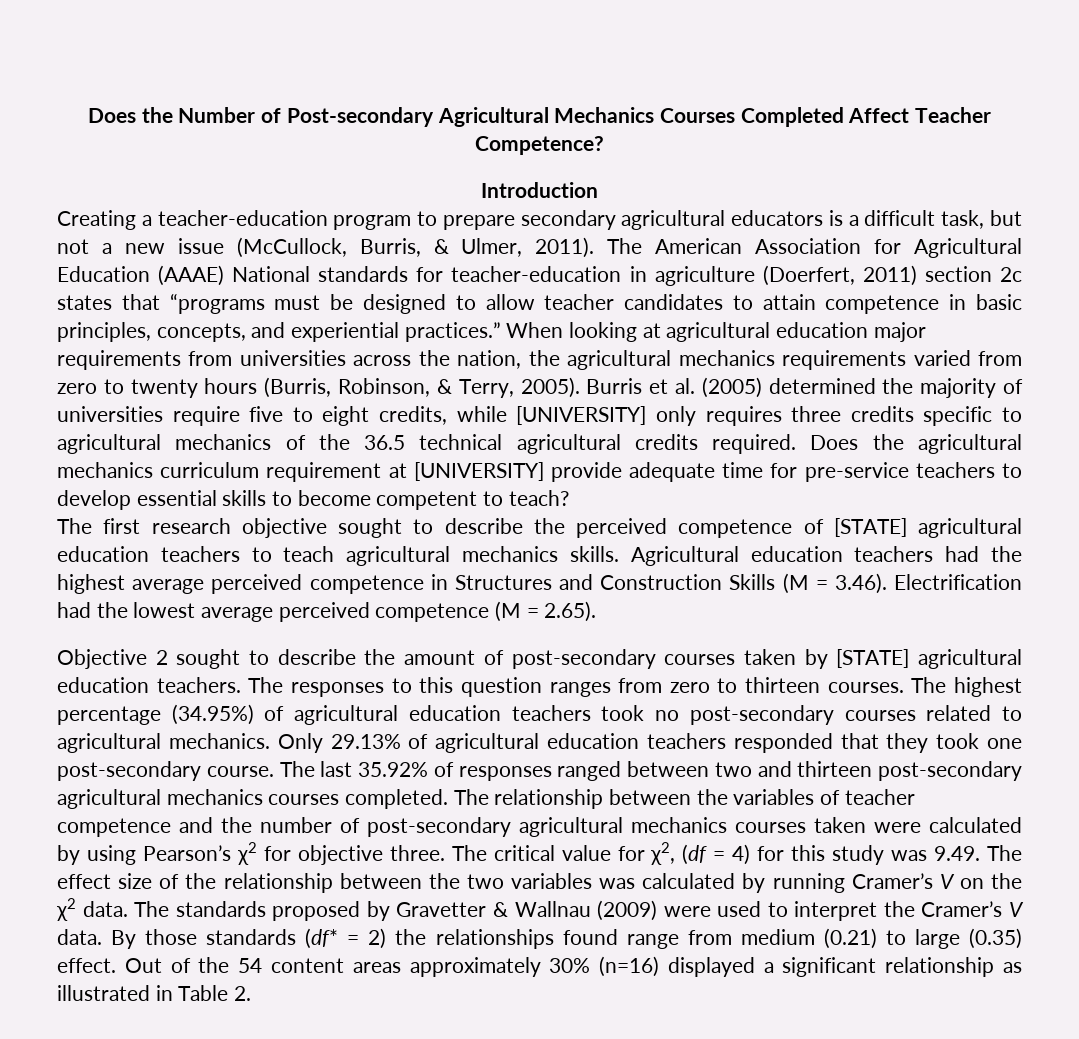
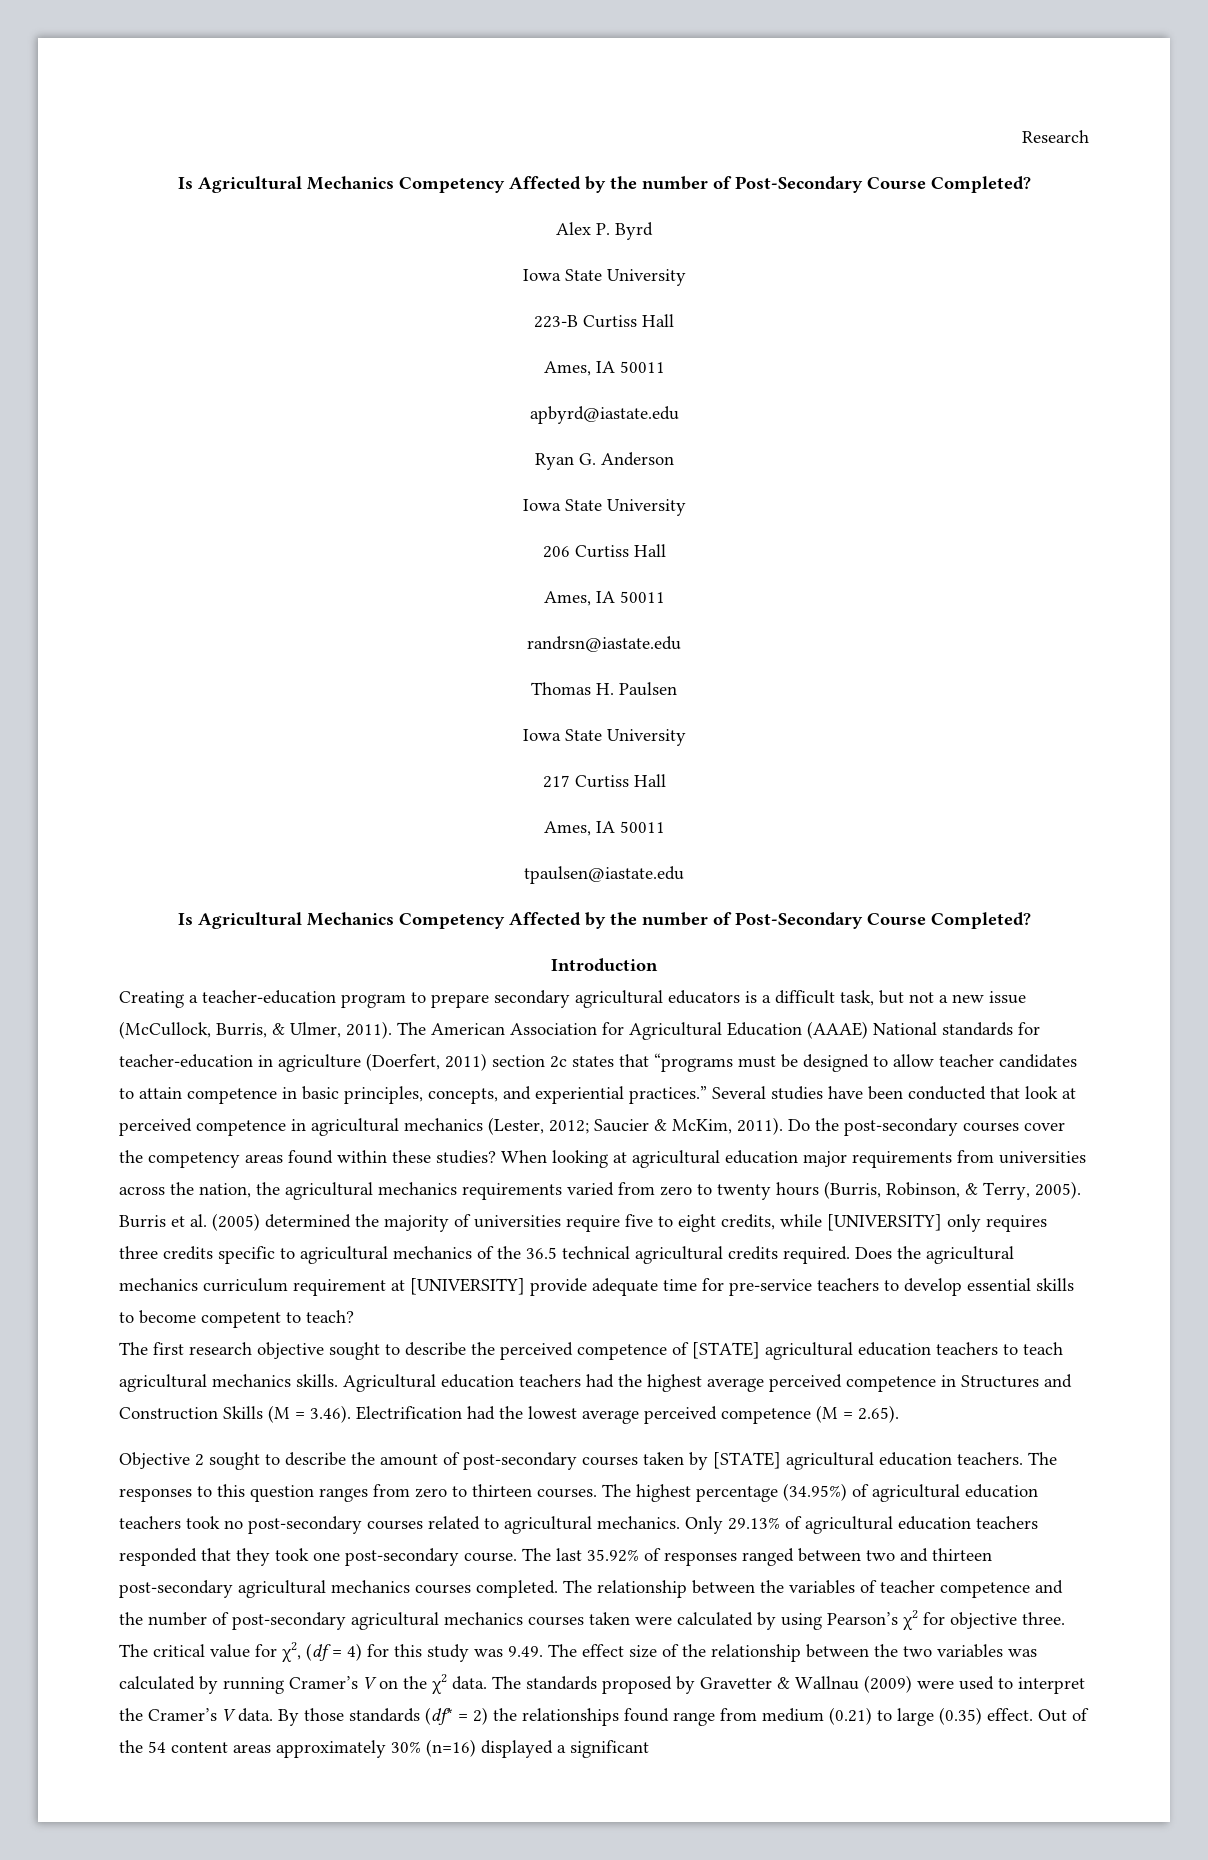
[88,107,991,127] [475,136,604,155] Does the Number of Post-secondary Agricultural Mechanics Courses Completed Affect Teacher Competence? -> [1022,130,1089,143] [177,176,1031,193] [556,222,653,240] [522,269,686,286] [534,314,674,328] [543,361,665,376] [529,406,679,424] [534,452,674,470] [522,499,686,516] [542,544,666,558] [543,591,665,606] [527,636,681,652] [531,682,677,696] [522,729,686,746] [542,774,666,788] [543,821,665,836] [524,866,684,884] [177,912,1031,929] Research // Is Agricultural Mechanics Competency Affected by the number of Post-Secondary Course Completed? // Alex P. Byrd // Iowa State University // 223-B Curtiss Hall // Ames, IA 50011 // apbyrd@iastate.edu // Ryan G. Anderson // Iowa State University // 206 Curtiss Hall // Ames, IA 50011 // randrsn@iastate.edu // Thomas H. Paulsen // Iowa State University // 217 Curtiss Hall // Ames, IA 50011 // tpaulsen@iastate.edu // Is Agricultural Mechanics Competency Affected by the number of Post-Secondary Course Completed?
(501, 332) none -> [712,1086,1076,1100] [119,1117,1065,1136] [119,1150,496,1168] Several studies have been conducted that look at perceived competence in agricultural mechanics (Lester, 2012; Saucier & McKim, 2011). Do the post-secondary courses cover the competency areas found within these studies?
[885,957,1023,977] [57,985,252,1001] relationship as illustrated in Table 2. -> (649, 1749) none

